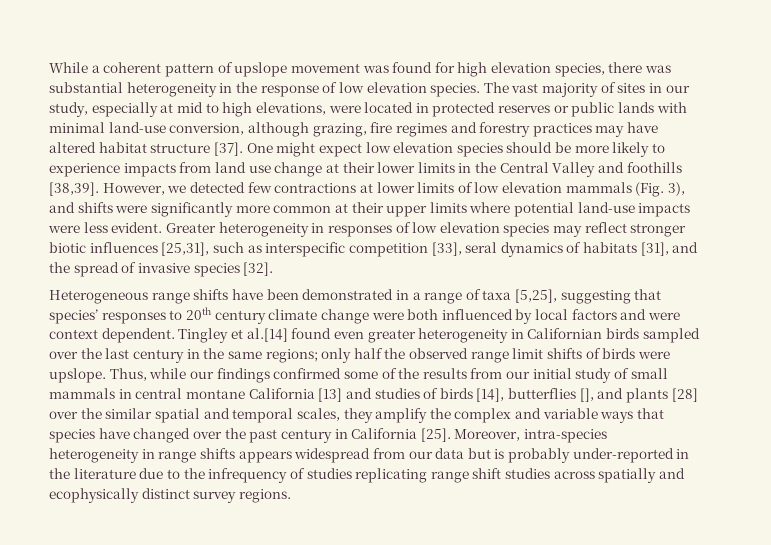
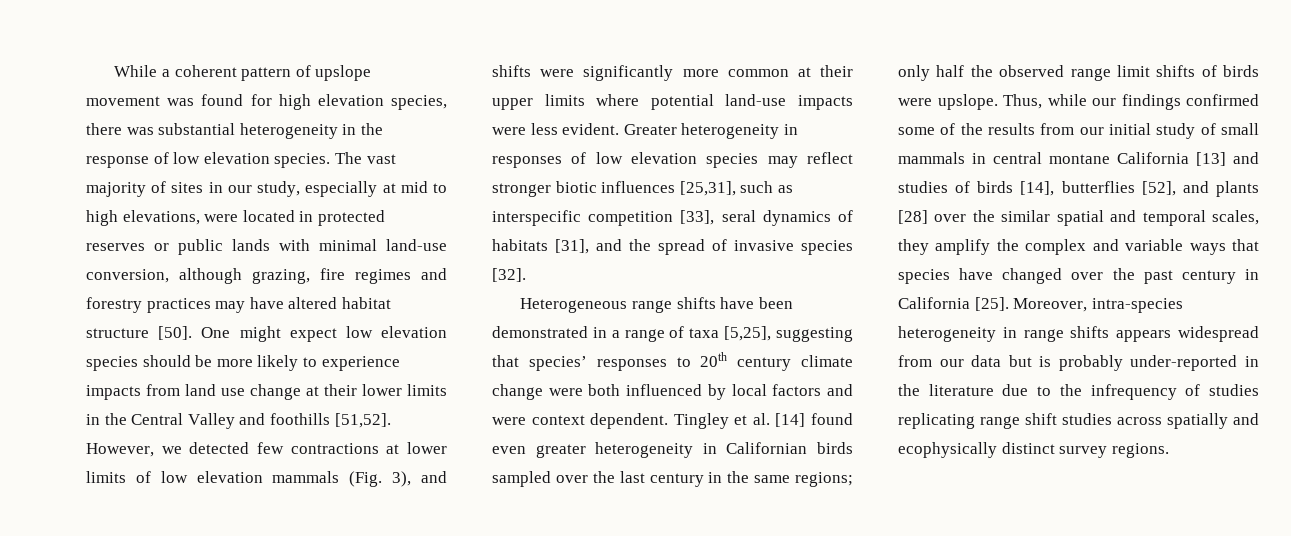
[213,142,243,156] [37]. -> [158,326,193,340] [50].
[49,182,99,196] [38,39]. -> [334,413,391,428] [51,52].
[246,328,288,342] al.[14] -> [752,413,806,427] al. [14]
[579,388,594,402] [], -> [1141,181,1176,196] [52],

